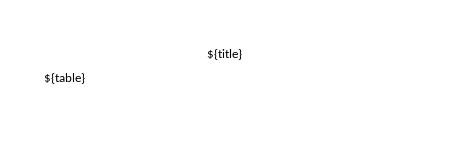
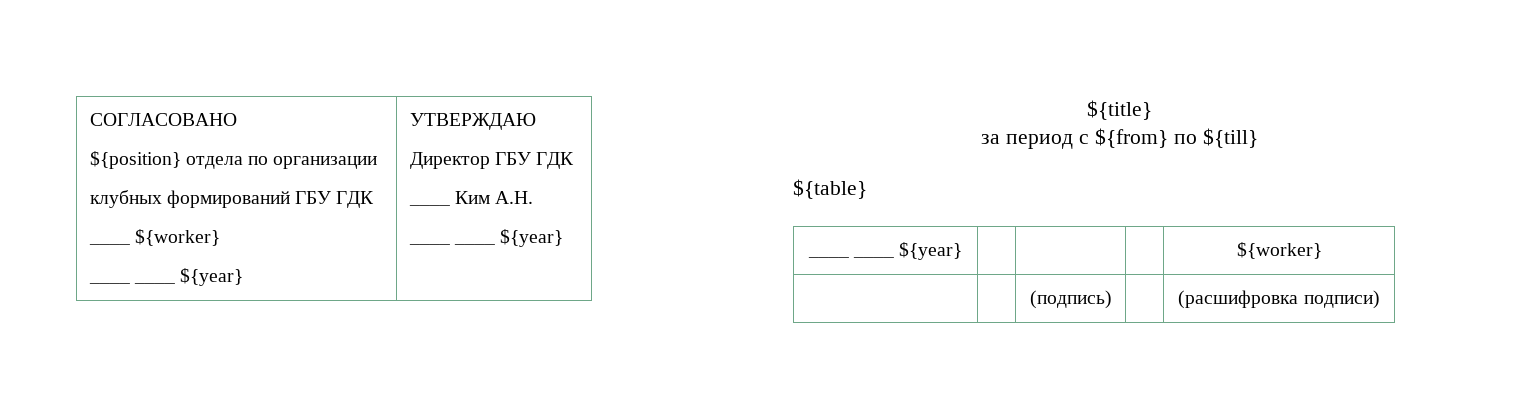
[207,49,242,60] [44,73,85,84] ${title} // ${table} -> [89,113,237,126] [89,151,378,169] [89,190,375,208] [88,229,220,246] [88,268,244,286] [409,113,536,130] [409,152,575,169] [408,204,450,206] [454,191,534,204] [408,229,564,247] [1087,100,1152,120] [981,128,1258,149] [793,179,867,199] [807,242,963,260] [1236,242,1322,259] [1029,290,1112,309] [1178,290,1380,309] СОГЛАСОВАНО // ${position} отдела по организации // клубных формирований ГБУ ГДК // ____ ${worker} // ____ ____ ${year} | УТВЕРЖДАЮ // Директор ГБУ ГДК // ____ Ким А.Н. // ____ ____ ${year} // ${title} // за период с ${from} по ${till} // ${table} // ____ ____ ${year} | | | | ${worker} // | | (подпись) | | (расшифровка подписи)

